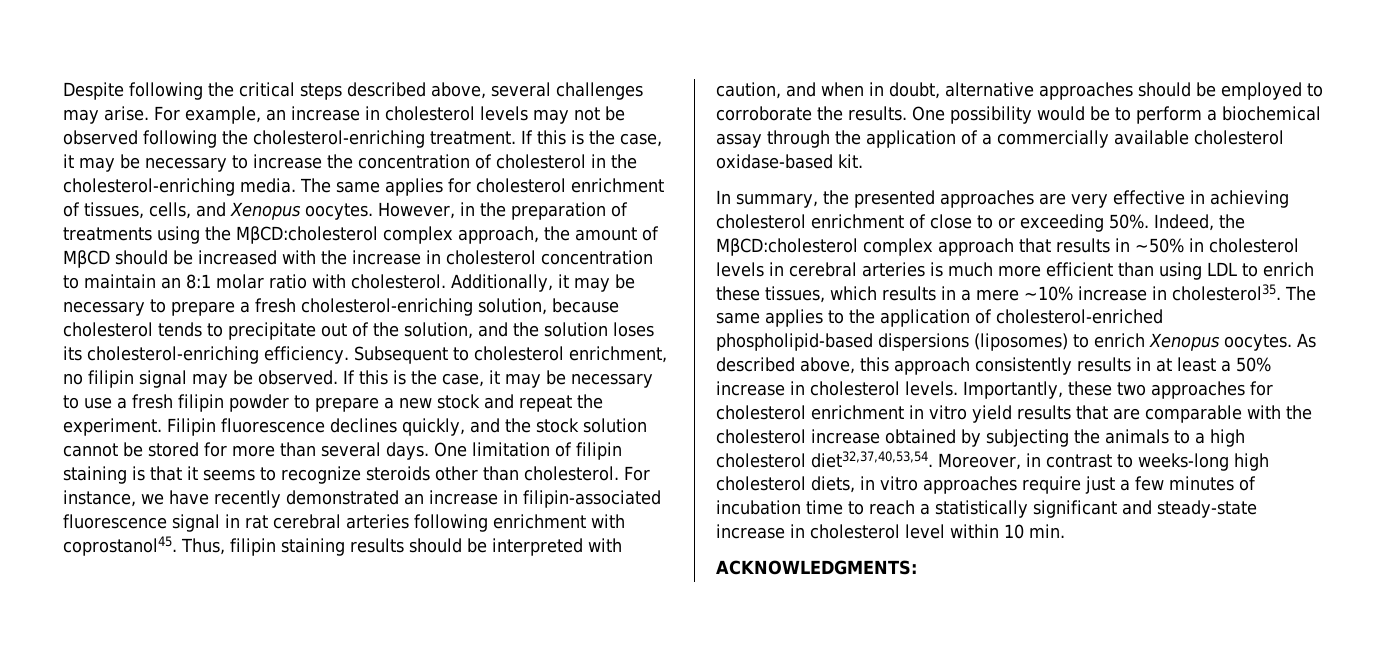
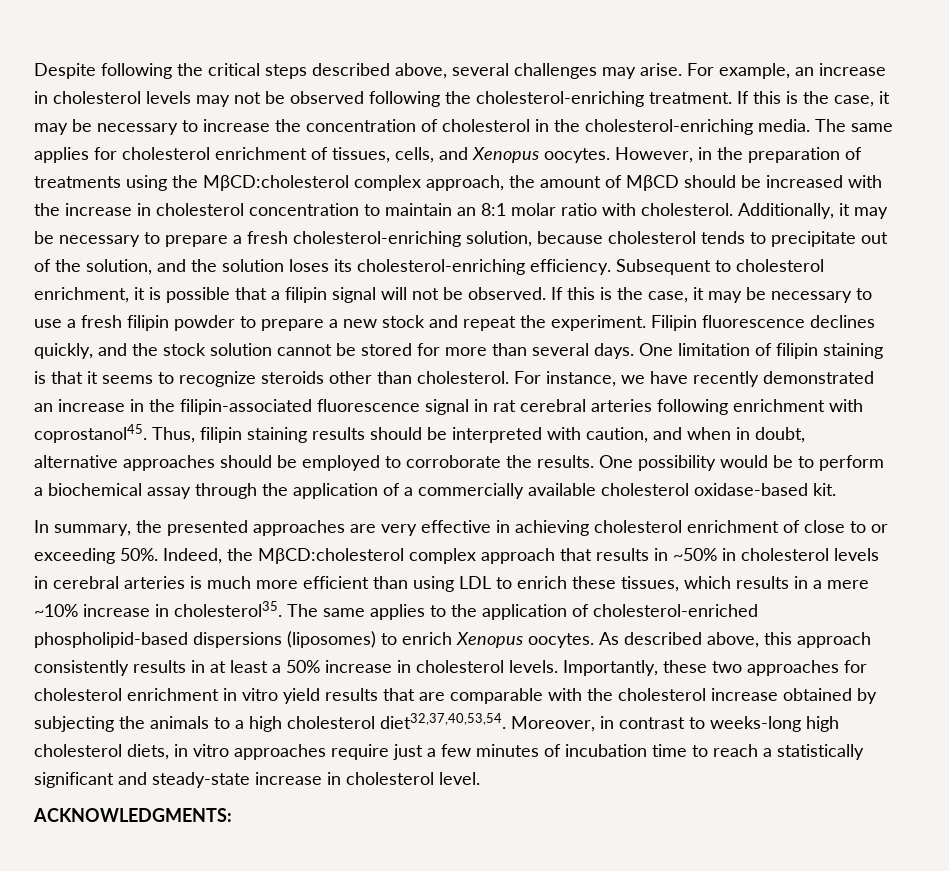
[63,370,228,388] no filipin signal may -> [134,287,439,303] it is possible that a filipin signal will not
(518, 497) none -> [149,399,175,412] the
[905,524,1065,539] level within 10 min. -> [439,772,480,785] level.

